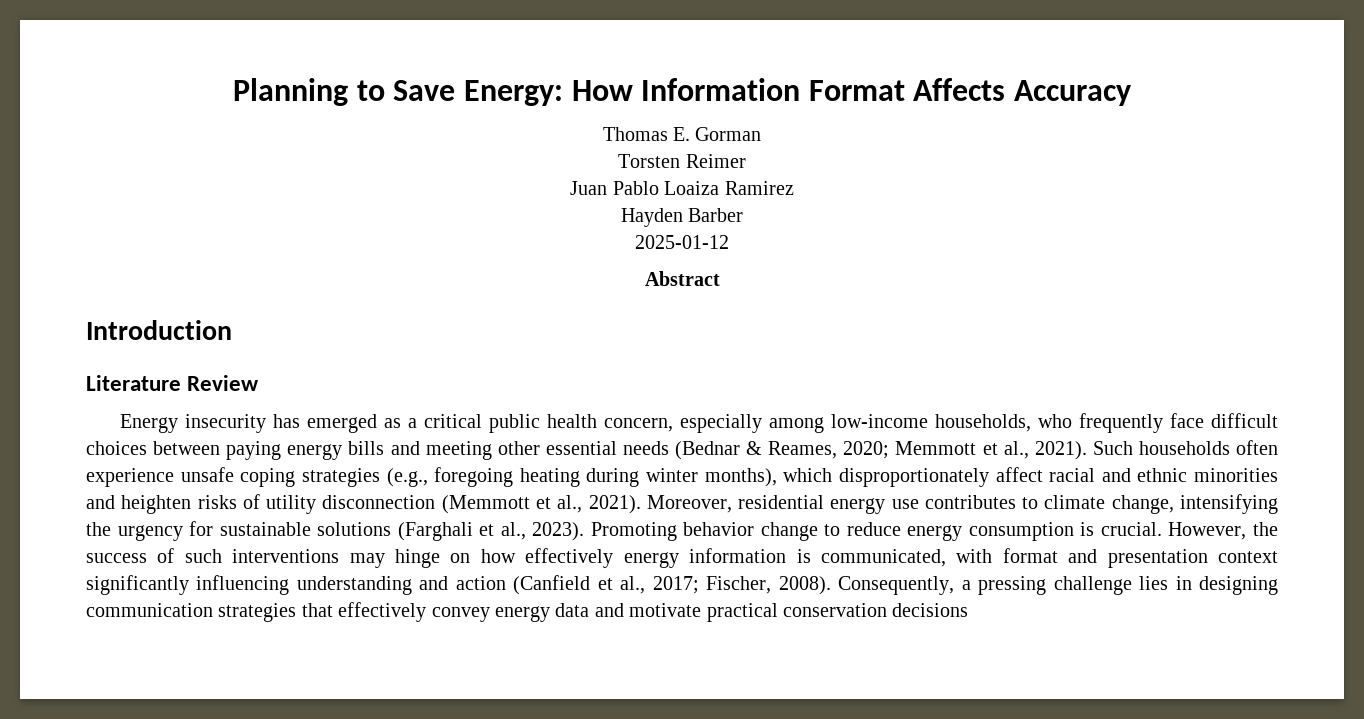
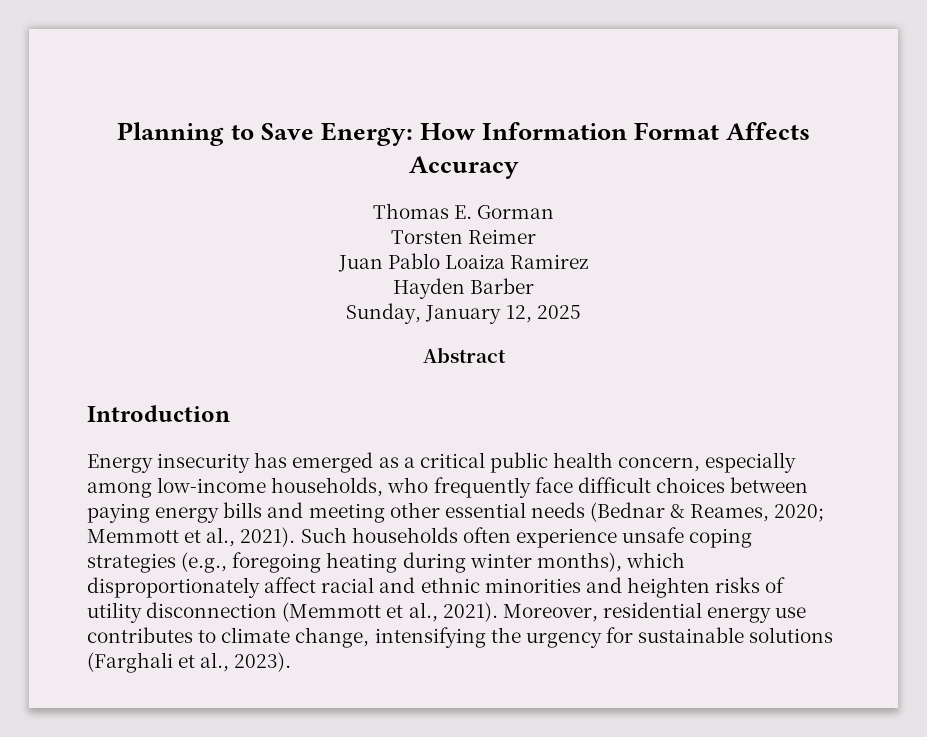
[635,235,729,249] 2025-01-12 -> [346,303,581,324] Sunday, January 12, 2025
[86,375,260,391] // Literature Review -> (230, 413) none
[590,522,1278,541] [86,548,1278,568] [86,575,1279,595] [86,602,969,622] Promoting behavior change to reduce energy consumption is crucial. However, the success of such interventions may hinge on how effectively energy information is communicated, with format and presentation context significantly influencing understanding and action (Canfield et al., 2017; Fischer, 2008). Consequently, a pressing challenge lies in designing communication strategies that effectively convey energy data and motivate practical conservation decisions -> (292, 662) none

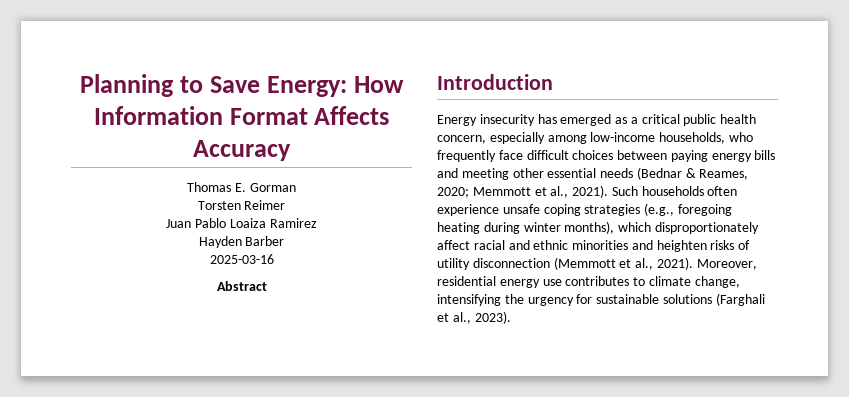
[346,303,581,324] Sunday, January 12, 2025 -> [209,254,274,264] 2025-03-16

